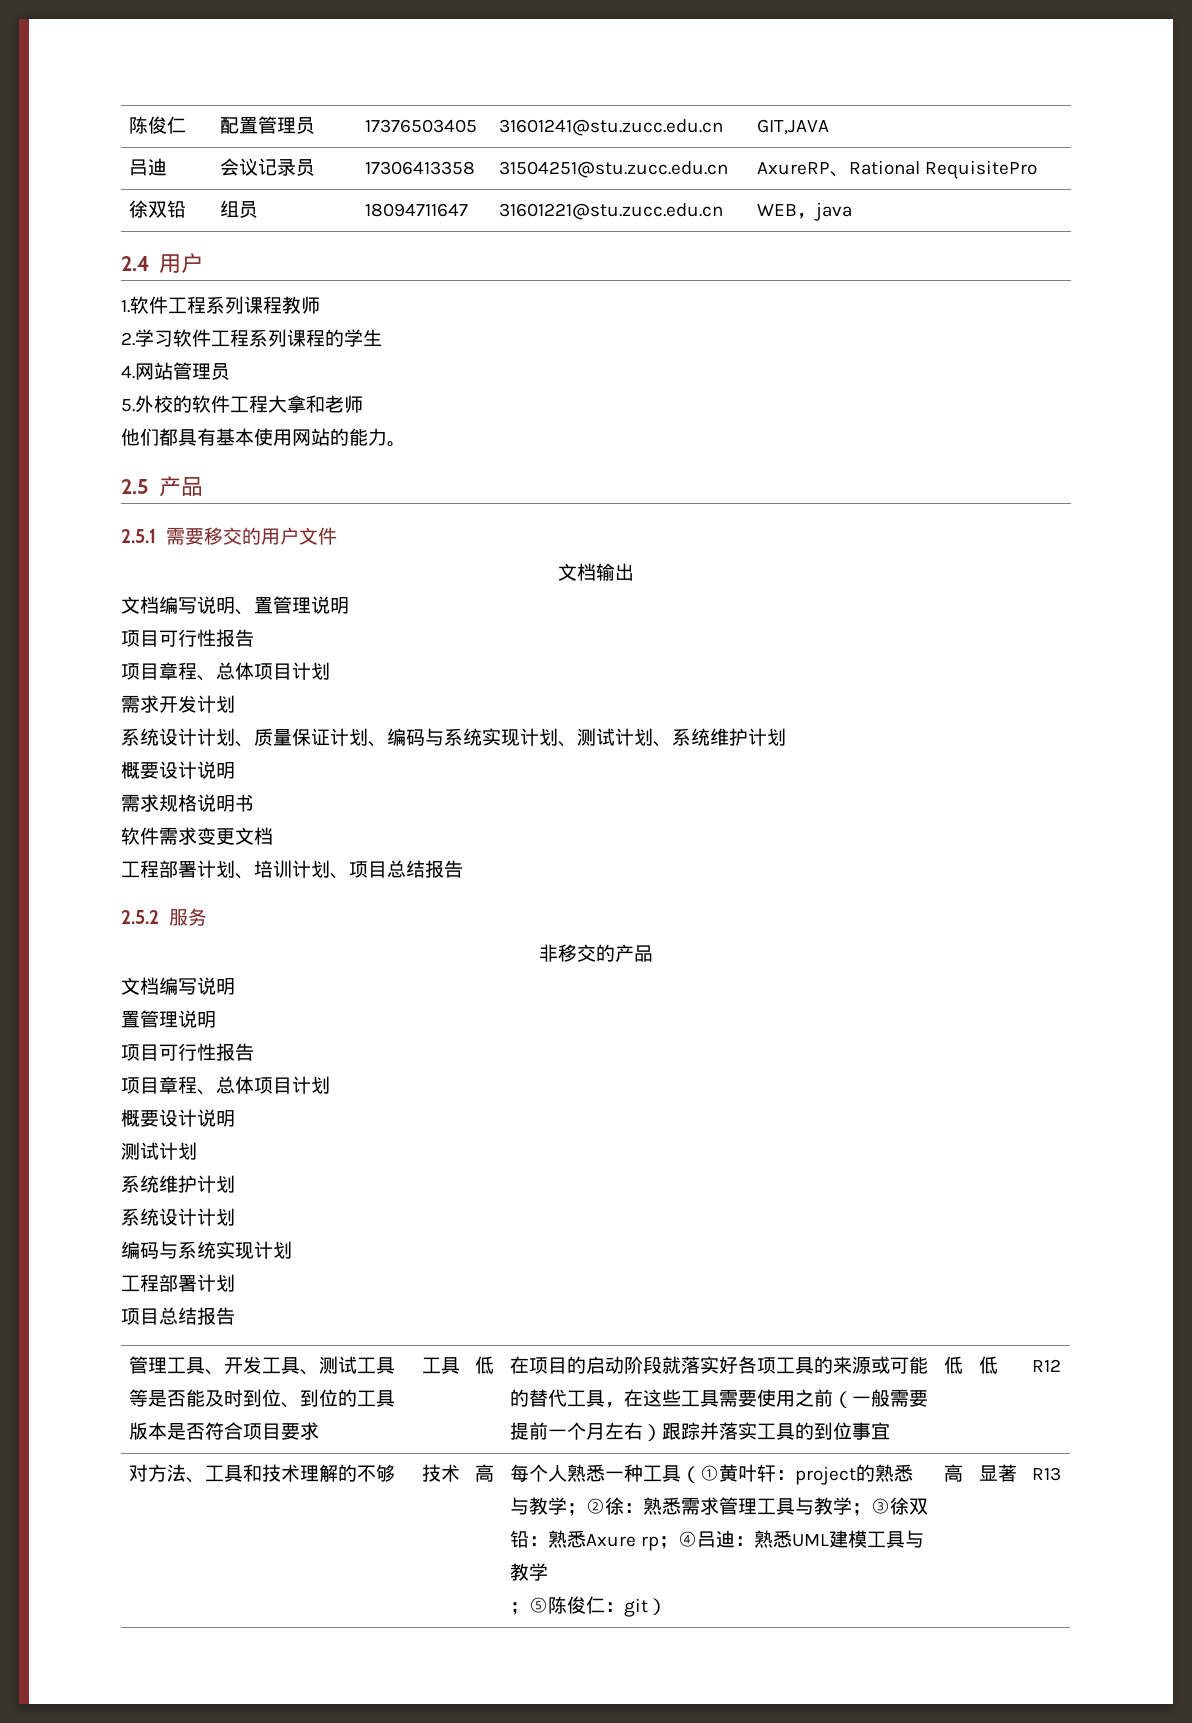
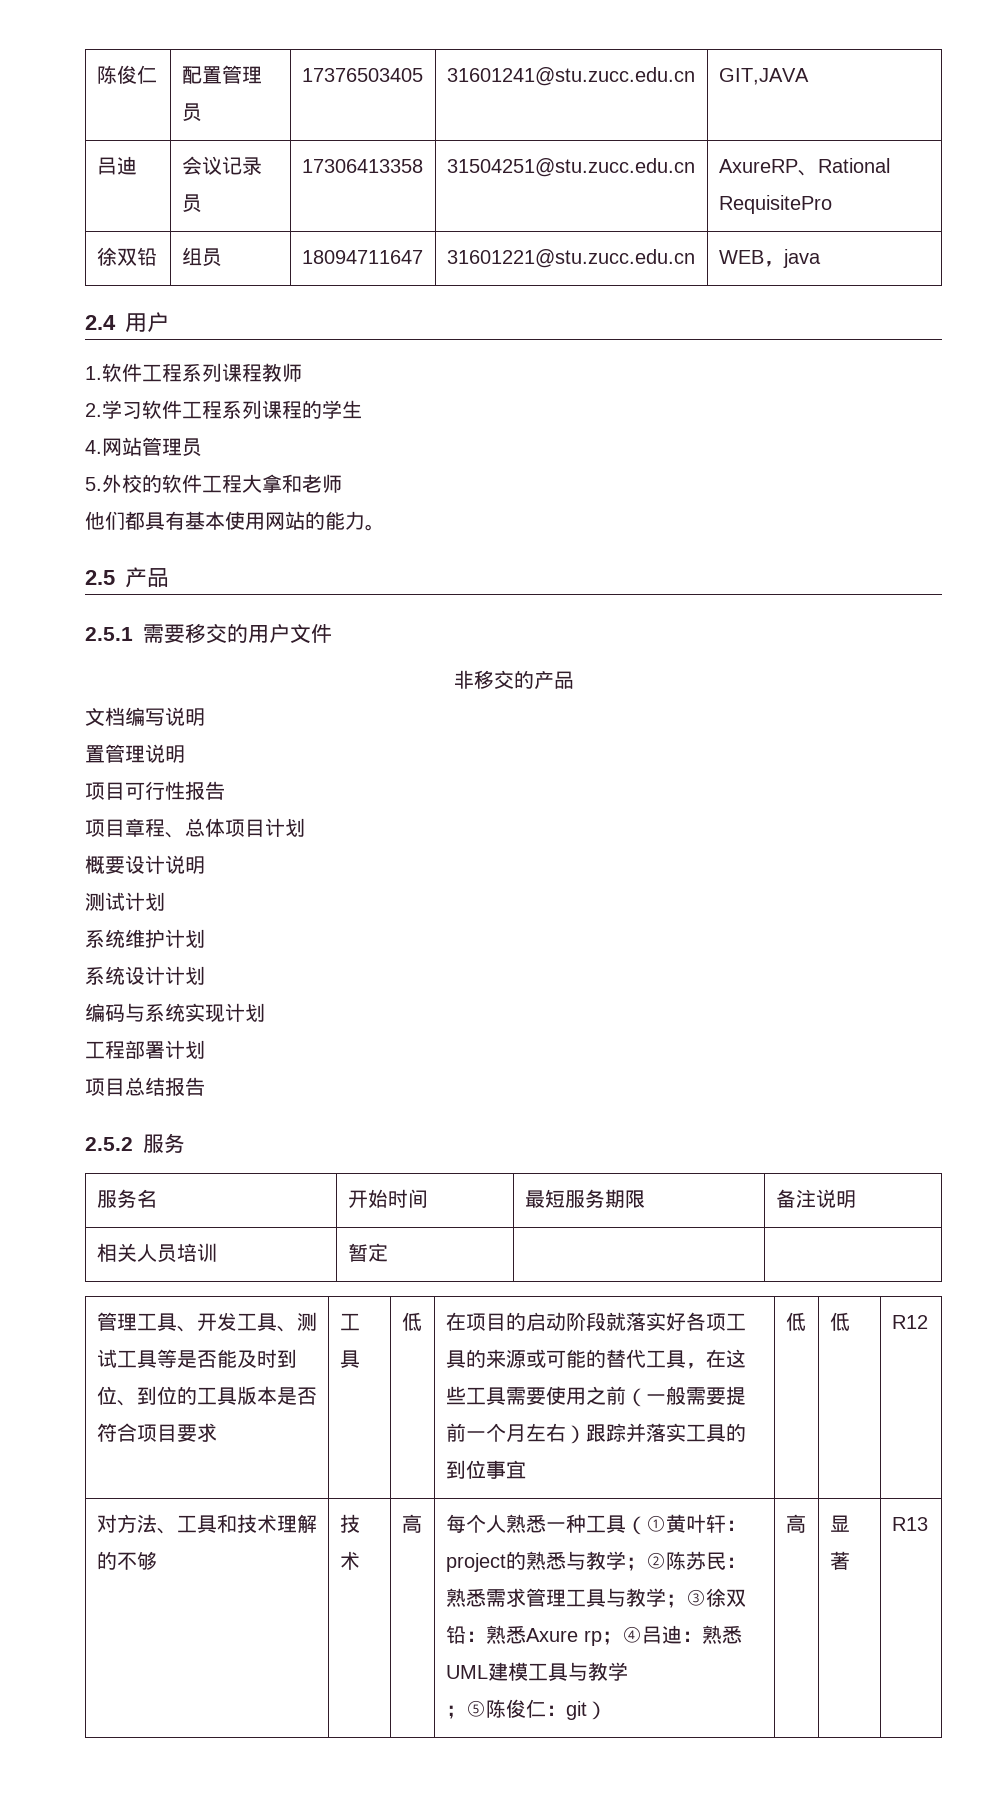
[558,563,634,581] [121,596,349,615] [121,629,254,647] [121,662,330,681] [121,695,235,713] [121,728,786,747] [121,761,235,779] [121,794,254,812] [121,827,273,845] [121,860,463,879] [121,908,207,926] // 文档输出 // 文档编写说明、置管理说明 // 项目可行性报告 // 项目章程、总体项目计划 // 需求开发计划 // 系统设计计划、质量保证计划、编码与系统实现计划、测试计划、系统维护计划 // 概要设计说明 // 需求规格说明书 // 软件需求变更文档 // 工程部署计划、培训计划、项目总结报告 // 2.5.2服务 -> (332, 633) none
(235, 1316) none -> [85,1133,185,1153] [96,1189,157,1208] [347,1189,428,1208] [524,1189,645,1208] [775,1189,856,1208] [96,1243,217,1263] [347,1243,388,1262] // 2.5.2服务 // 服务名 | 开始时间 | 最短服务期限 | 备注说明 // 相关人员培训 | 暂定 | |
[604,1497,624,1515] 徐 -> [665,1551,726,1570] 陈苏民

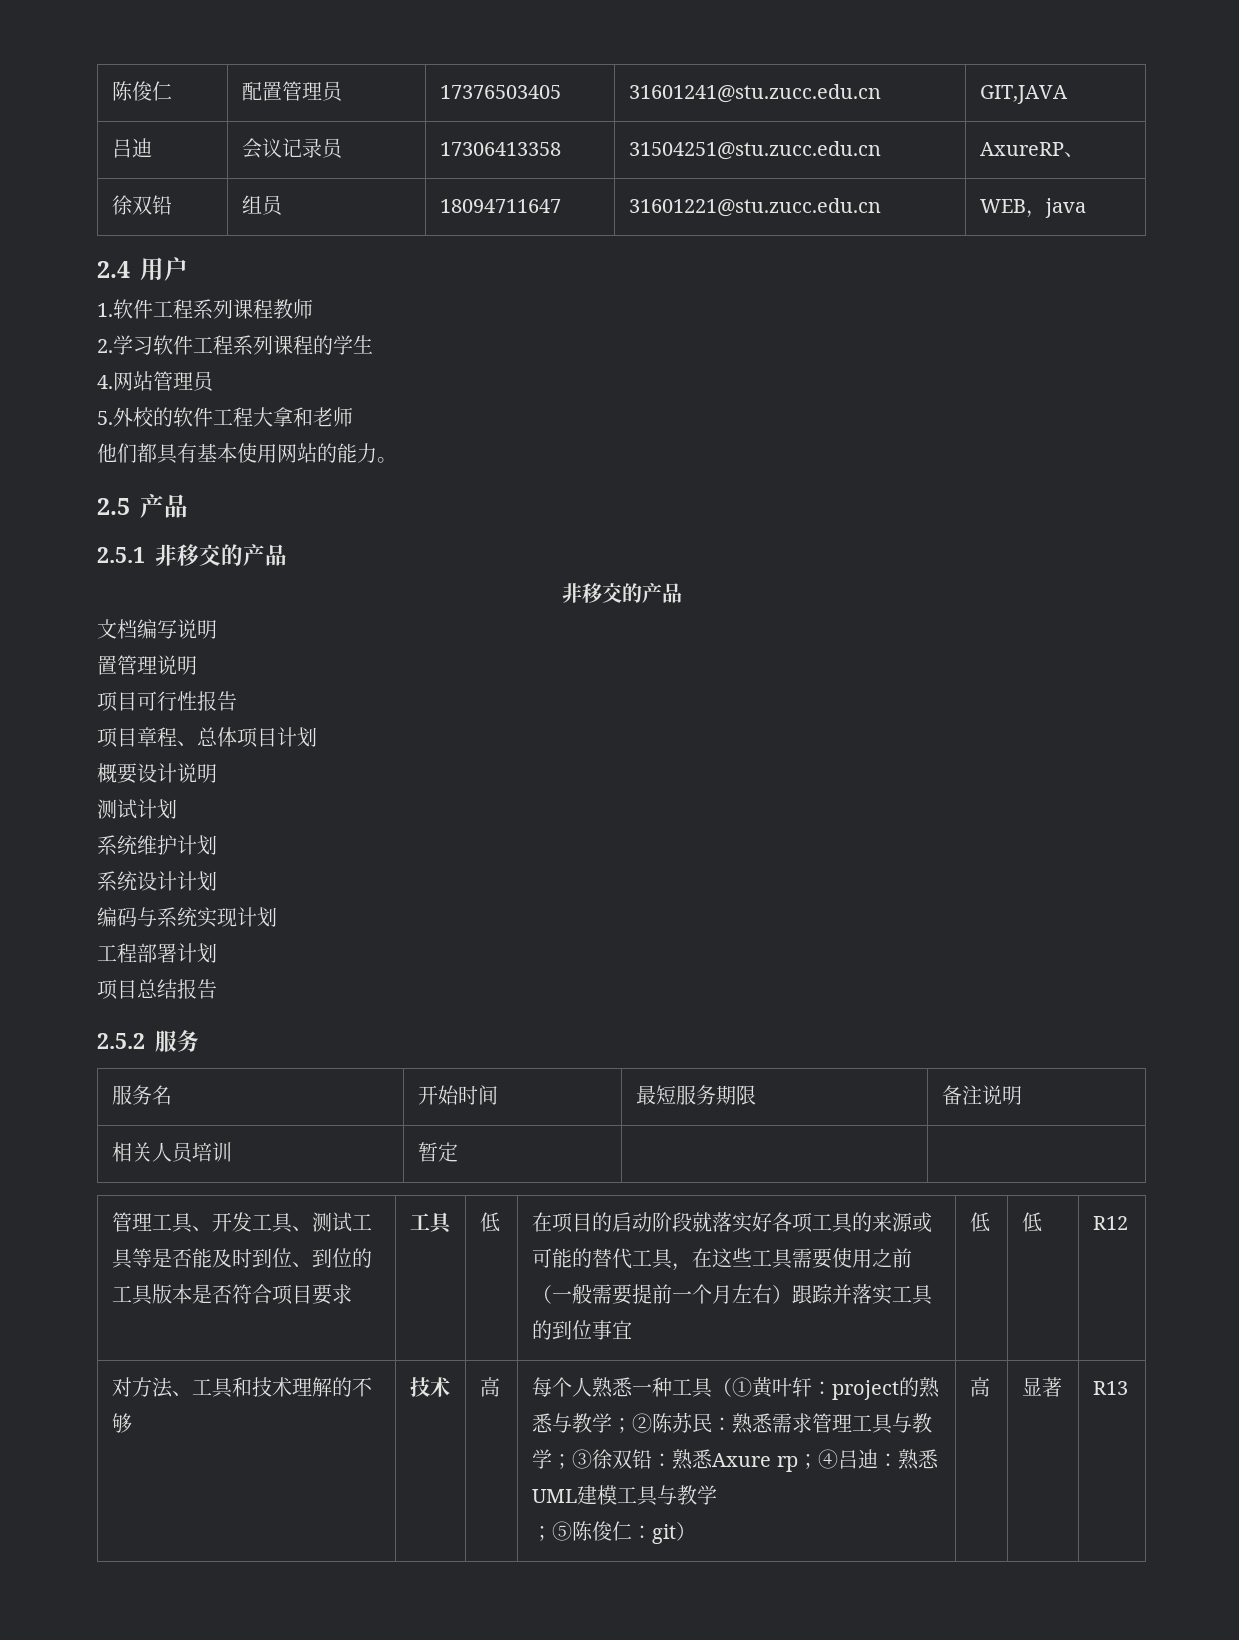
[817,158,890,173] [718,195,832,214] Rational RequisitePro -> (1085, 154) none
[143,623,332,644] 需要移交的用户文件 -> [155,544,287,566] 非移交的产品

